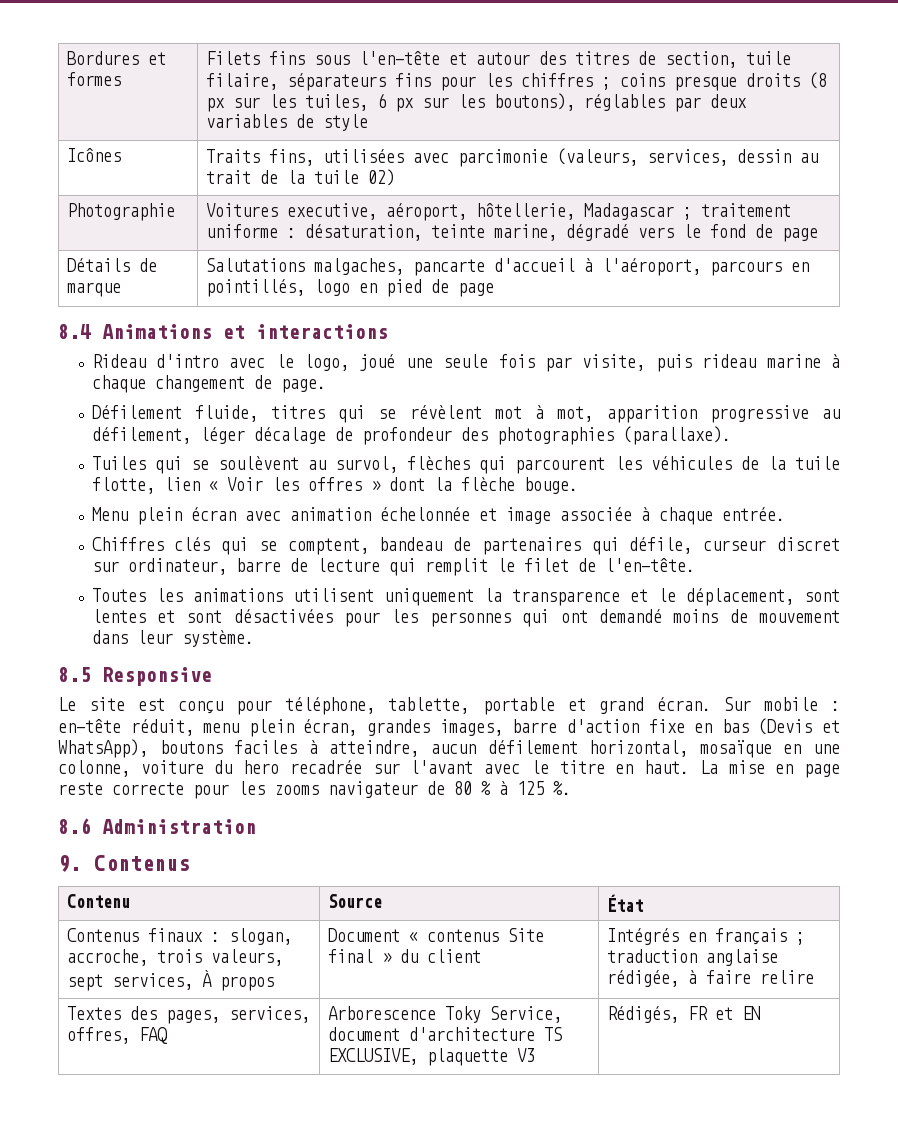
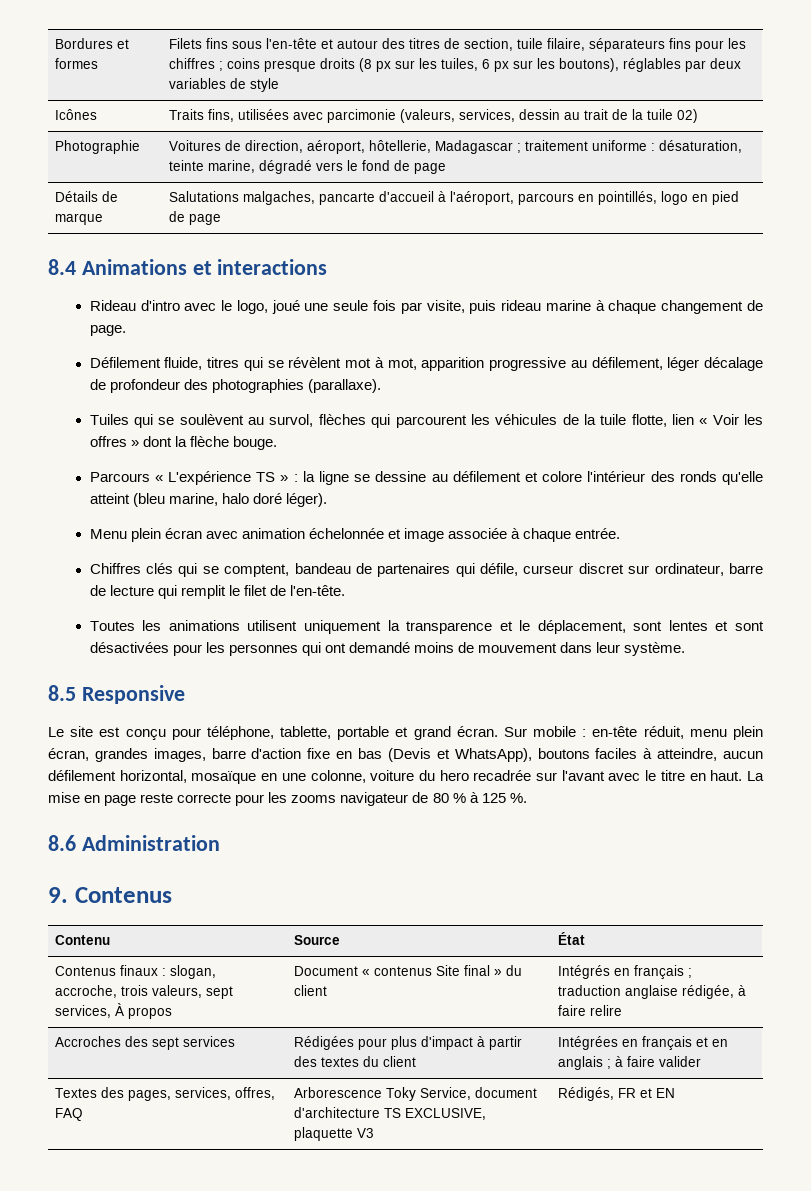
[287,203,378,220] executive, -> [225,140,304,153] de direction,
(578, 485) none -> [89,471,764,485] [89,493,327,507] // Parcours « L'expérience TS » : la ligne se dessine au défilement et colore l'intérieur des ronds qu'elle atteint (bleu marine, halo doré léger).
(815, 977) none -> [55,1036,236,1050] [294,1036,523,1050] [294,1056,417,1067] [558,1036,729,1050] [558,1056,702,1070] // Accroches des sept services | Rédigées pour plus d'impact à partir des textes du client | Intégrées en français et en anglais ; à faire valider

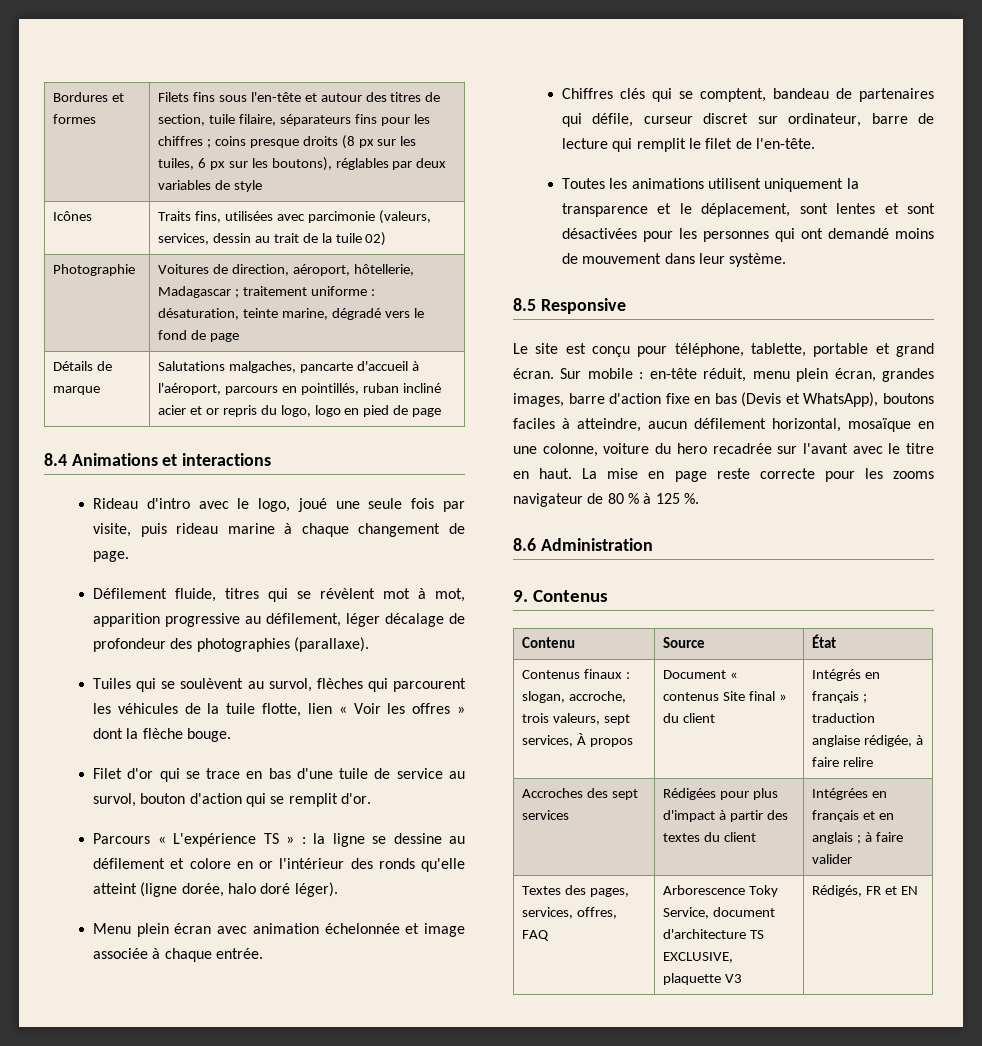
(658, 198) none -> [362,383,441,393] [158,405,311,417] ruban incliné acier et or repris du logo,
(277, 443) none -> [92,768,466,782] [92,793,371,807] // Filet d'or qui se trace en bas d'une tuile de service au survol, bouton d'action qui se remplit d'or.
(583, 476) none -> [236,861,273,869] en or
[132,493,218,507] (bleu marine, -> [140,882,224,897] (ligne dorée,

